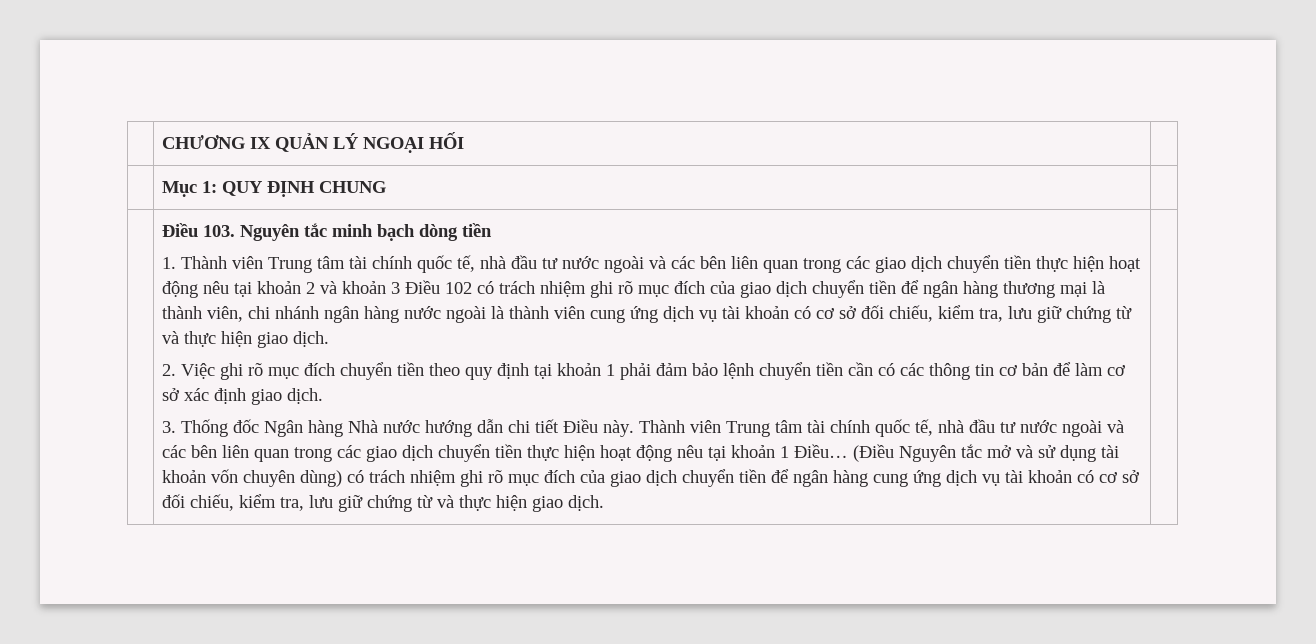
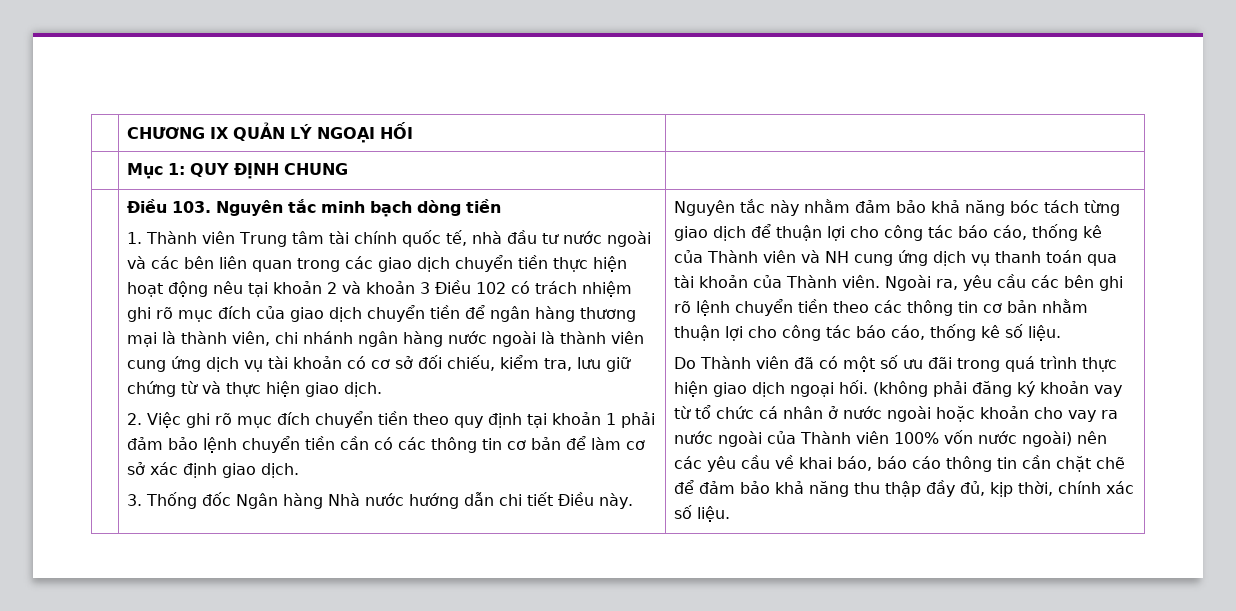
[638,419,1124,437] [161,444,1119,462] [161,469,1139,487] [161,494,604,512] Thành viên Trung tâm tài chính quốc tế, nhà đầu tư nước ngoài và các bên liên quan trong các giao dịch chuyển tiền thực hiện hoạt động nêu tại khoản 1 Điều… (Điều Nguyên tắc mở và sử dụng tài khoản vốn chuyên dùng) có trách nhiệm ghi rõ mục đích của giao dịch chuyển tiền để ngân hàng cung ứng dịch vụ tài khoản có cơ sở đối chiếu, kiểm tra, lưu giữ chứng từ và thực hiện giao dịch. | -> [674,199,1121,216] [674,224,1103,241] [674,250,1118,266] [674,274,1124,291] [674,299,1089,316] [674,324,1062,341] [674,355,1118,372] [674,380,1123,397] [674,405,1119,422] [674,430,1108,447] [674,455,1126,472] [674,480,1135,497] [674,505,731,522] | Nguyên tắc này nhằm đảm bảo khả năng bóc tách từng giao dịch để thuận lợi cho công tác báo cáo, thống kê của Thành viên và NH cung ứng dịch vụ thanh toán qua tài khoản của Thành viên. Ngoài ra, yêu cầu các bên ghi rõ lệnh chuyển tiền theo các thông tin cơ bản nhằm thuận lợi cho công tác báo cáo, thống kê số liệu. // Do Thành viên đã có một số ưu đãi trong quá trình thực hiện giao dịch ngoại hối. (không phải đăng ký khoản vay từ tổ chức cá nhân ở nước ngoài hoặc khoản cho vay ra nước ngoài của Thành viên 100% vốn nước ngoài) nên các yêu cầu về khai báo, báo cáo thông tin cần chặt chẽ để đảm bảo khả năng thu thập đầy đủ, kịp thời, chính xác số liệu.

